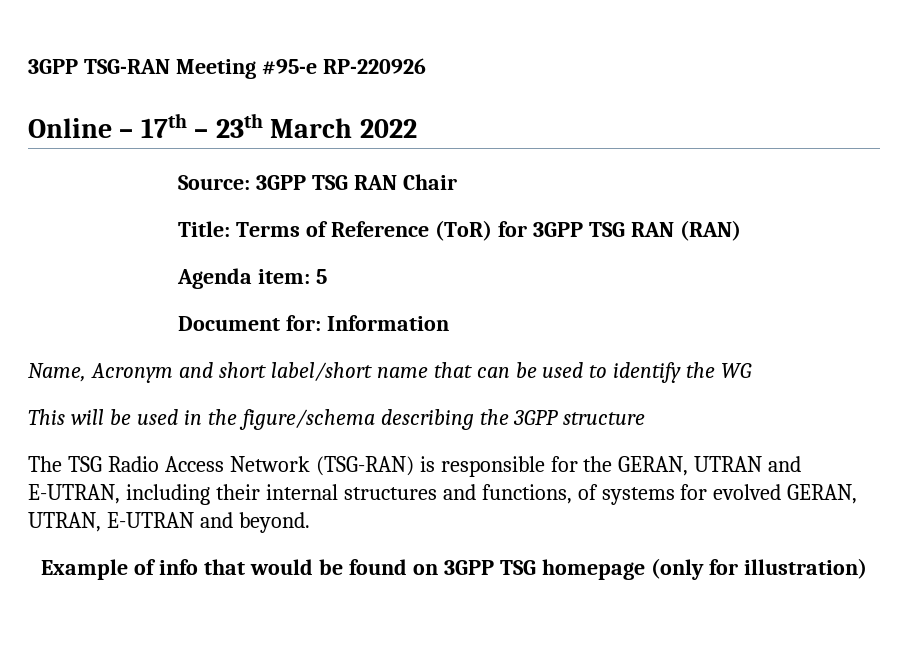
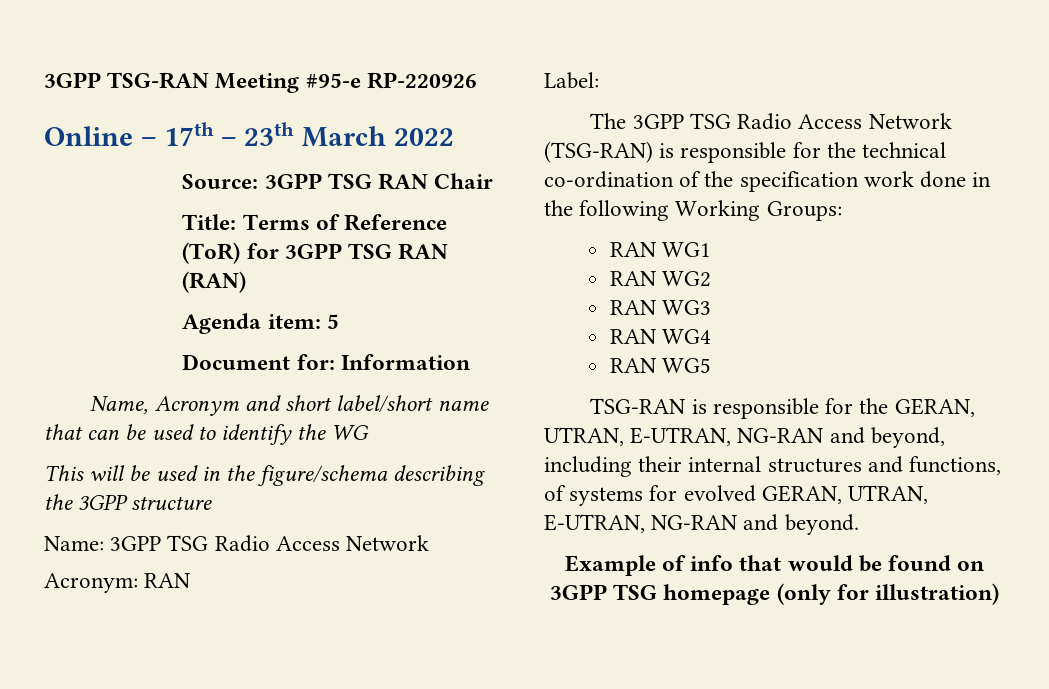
(646, 418) none -> [44,535,430,552] [44,573,192,593] [544,72,599,89] // Name: 3GPP TSG Radio Access Network // Acronym: RAN // Label:
(62, 464) none -> [632,114,684,129] 3GPP
[618,456,802,476] [28,484,120,504] GERAN, UTRAN and E-UTRAN, -> [862,142,947,158] [544,171,992,192] [544,200,842,221] [610,242,712,257] [610,271,712,287] [610,300,712,315] [610,329,712,344] [610,358,712,373] [590,398,975,419] [544,427,945,448] technical co-ordination of the specification work done in the following Working Groups: // RAN WG1 // RAN WG2 // RAN WG3 // RAN WG4 // RAN WG5 // TSG-RAN is responsible for the GERAN, UTRAN, E-UTRAN, NG-RAN and beyond,
[106,512,194,528] E-UTRAN -> [544,514,739,533] E-UTRAN, NG-RAN

